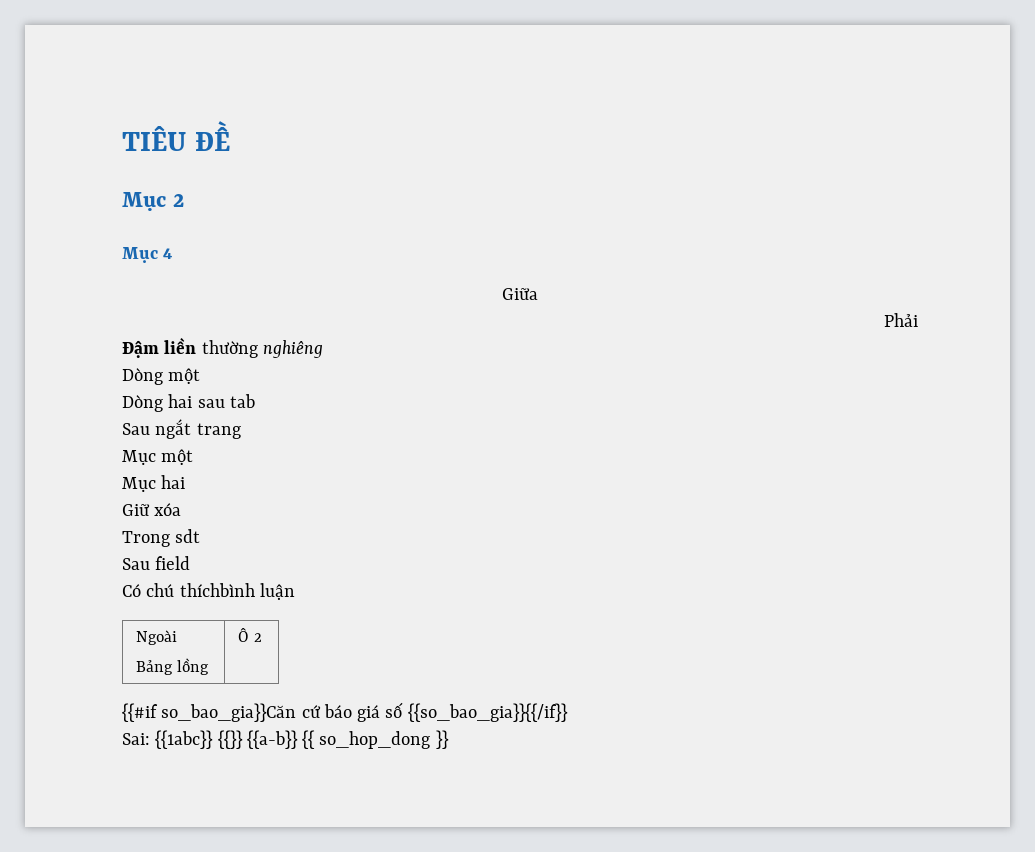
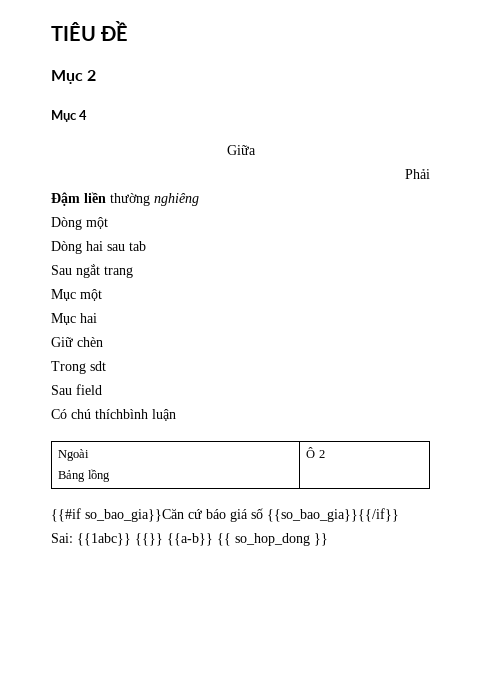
[154,503,182,516] xóa -> [77,337,103,347] chèn

